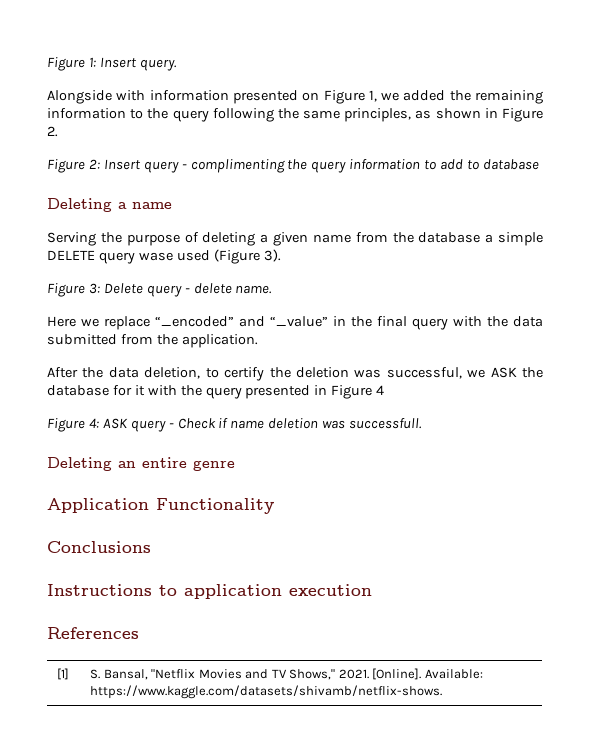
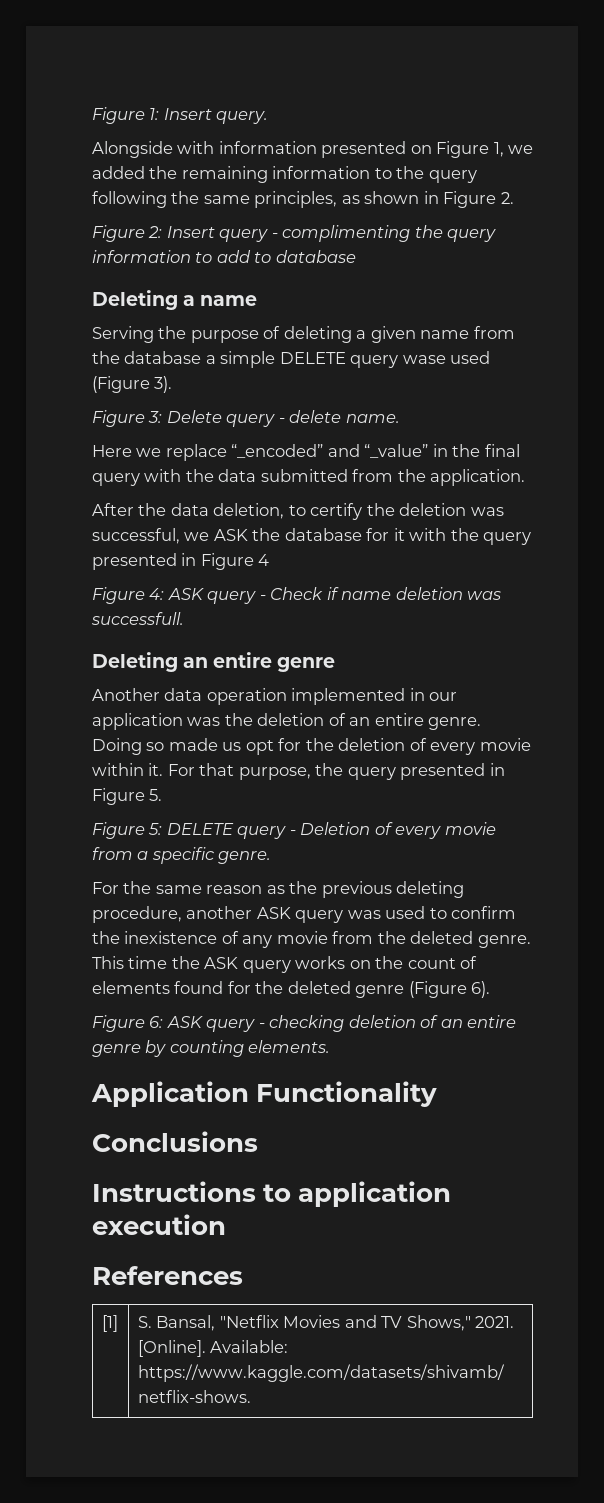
(235, 465) none -> [92,688,458,705] [92,713,482,730] [92,738,531,755] [92,763,505,780] [92,788,163,805] [92,822,496,839] [92,847,272,864] [92,881,465,898] [92,906,517,923] [92,931,531,948] [92,956,478,973] [92,981,491,998] [92,1015,517,1032] [92,1040,331,1057] // Another data operation implemented in our application was the deletion of an entire genre. Doing so made us opt for the deletion of every movie within it. For that purpose, the query presented in Figure 5. // Figure 5: DELETE query - Deletion of every movie from a specific genre. // For the same reason as the previous deleting procedure, another ASK query was used to confirm the inexistence of any movie from the deleted genre. This time the ASK query works on the count of elements found for the deleted genre (Figure 6). // Figure 6: ASK query - checking deletion of an entire genre by counting elements.

